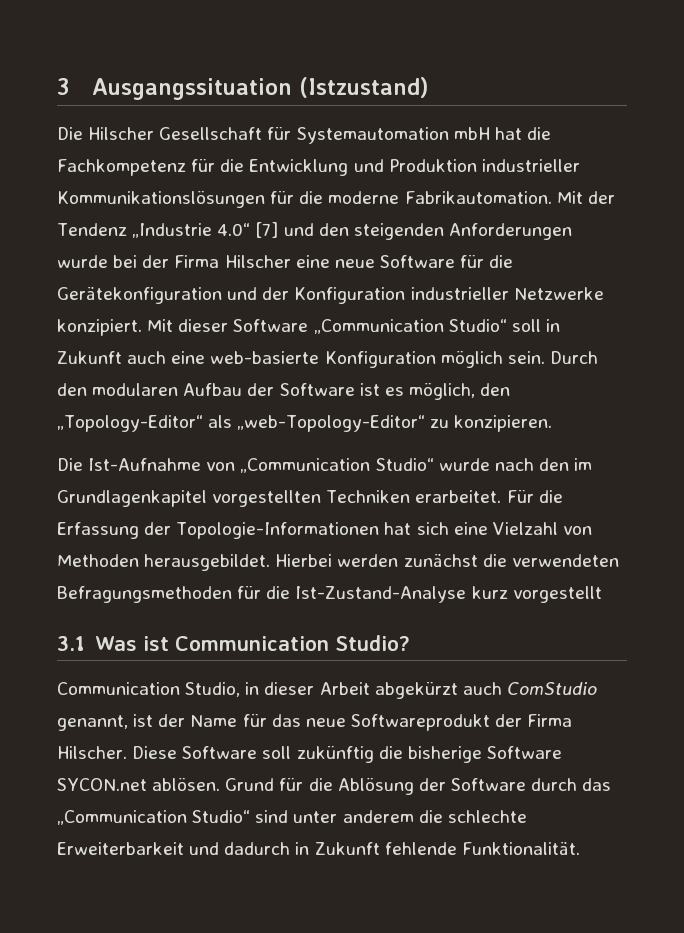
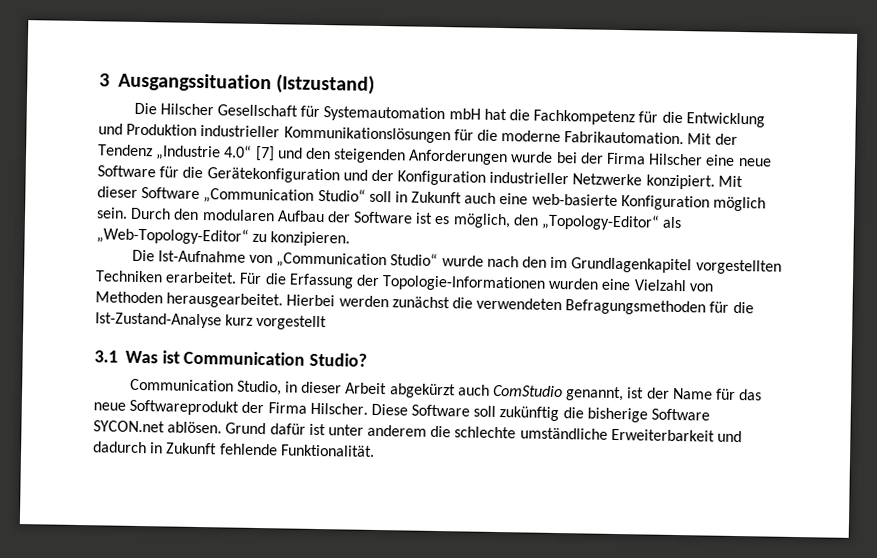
[237,415,426,432] „web-Topology-Editor“ -> [96,227,249,245] „Web-Topology-Editor“
[384,522,449,535] hat sich -> [548,277,600,290] wurden
[144,554,271,571] herausgebildet. -> [166,292,284,309] herausgearbeitet.
[279,777,612,795] [57,810,289,825] für die Ablösung der Software durch das „Communication Studio“ sind -> [269,423,326,436] dafür ist
(527, 816) none -> [519,427,608,440] umständliche

